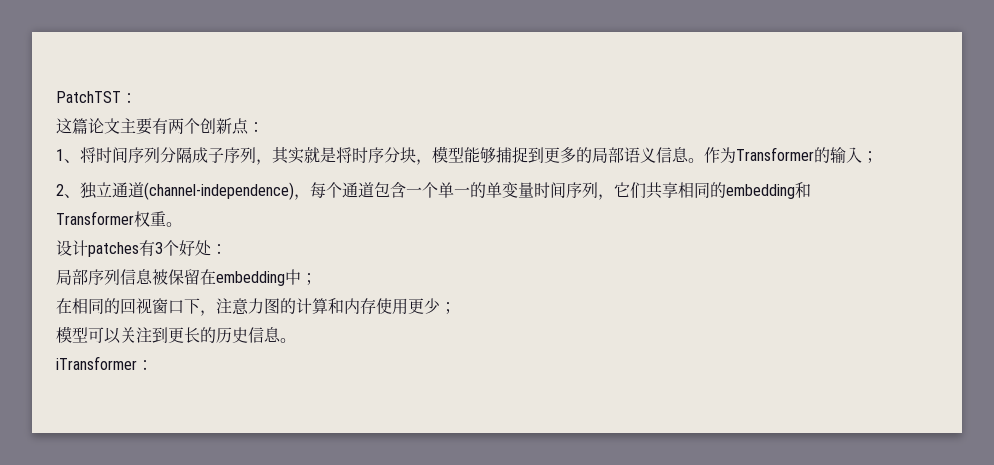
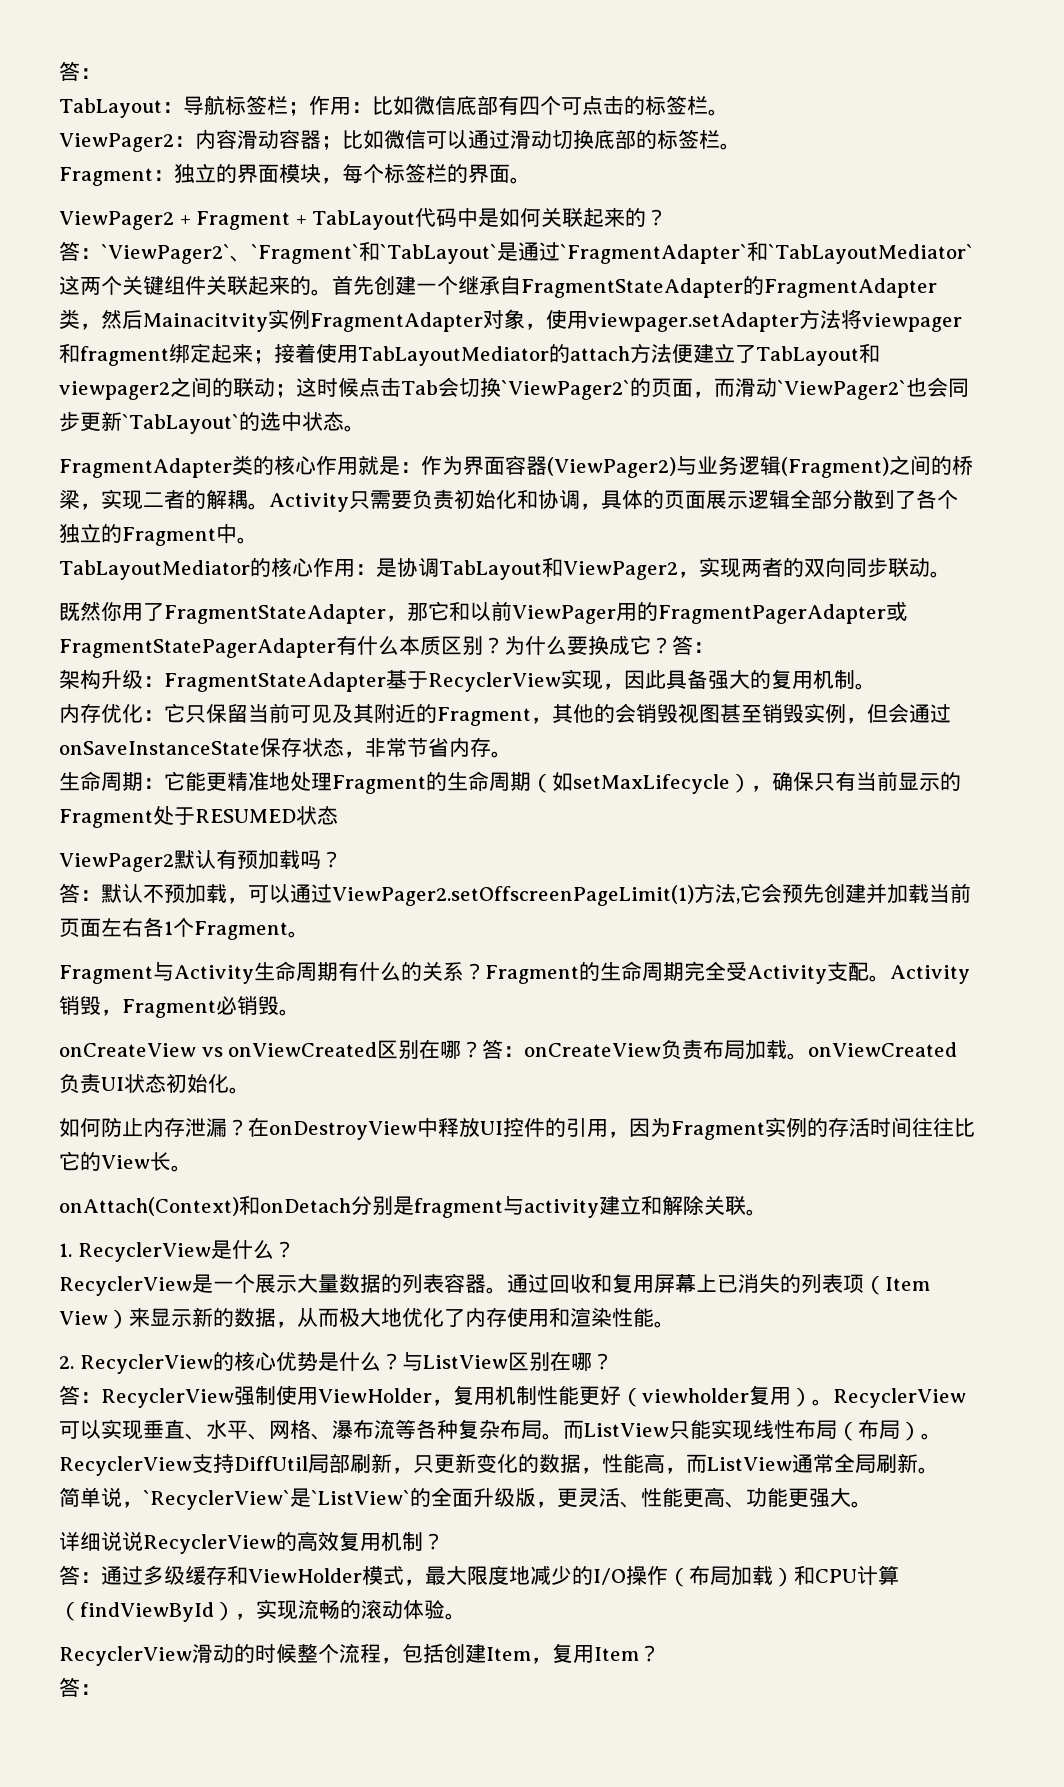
[56,91,137,103] [56,118,264,135] [56,146,878,165] [56,182,811,200] [56,211,182,227] [56,240,227,257] [56,269,317,286] [56,298,456,316] [56,326,296,344] [56,356,137,370] PatchTST： // 这篇论文主要有两个创新点： // 1、将时间序列分隔成子序列，其实就是将时序分块，模型能够捕捉到更多的局部语义信息。作为Transformer的输入； // 2、独立通道(channel-independence)，每个通道包含一个单一的单变量时间序列，它们共享相同的embedding和Transformer权重。 // 设计patches有3个好处： // 局部序列信息被保留在embedding中； // 在相同的回视窗口下，注意力图的计算和内存使用更少； // 模型可以关注到更长的历史信息。 // iTransformer -> [59,61,101,81] [59,95,729,118] [59,129,741,152] [59,163,531,186] [59,207,668,230] [59,241,973,264] [59,275,937,298] [59,309,962,332] [59,343,880,366] [59,377,969,400] [59,411,365,434] [59,455,973,478] [59,489,958,512] [59,523,258,546] [59,557,951,580] [59,601,907,624] [59,635,714,658] [59,669,876,692] [59,703,951,726] [59,737,512,758] [59,771,961,794] [59,805,338,828] [59,849,342,872] [59,883,971,906] [59,917,309,940] [59,961,970,984] [59,995,300,1018] [59,1039,958,1060] [59,1073,250,1094] [59,1117,975,1140] [59,1151,192,1172] [59,1195,767,1218] [59,1240,295,1262] [59,1273,930,1296] [59,1307,675,1329] [59,1351,613,1374] [59,1385,966,1408] [59,1419,942,1441] [59,1453,939,1476] [59,1487,872,1510] [59,1531,444,1554] [59,1565,899,1587] [59,1599,466,1622] [59,1643,660,1666] [59,1677,80,1697] 答： // TabLayout：导航标签栏；作用：比如微信底部有四个可点击的标签栏。 // ViewPager2：内容滑动容器；比如微信可以通过滑动切换底部的标签栏。 // Fragment：独立的界面模块，每个标签栏的界面。 // ViewPager2 + Fragment + TabLayout代码中是如何关联起来的？ // 答：`ViewPager2`、`Fragment`和`TabLayout`是通过`FragmentAdapter`和`TabLayoutMediator`这两个关键组件关联起来的。首先创建一个继承自FragmentStateAdapter的FragmentAdapter类，然后Mainacitvity实例FragmentAdapter对象，使用viewpager.setAdapter方法将viewpager和fragment绑定起来；接着使用TabLayoutMediator的attach方法便建立了TabLayout和viewpager2之间的联动；这时候点击Tab会切换`ViewPager2`的页面，而滑动`ViewPager2`也会同步更新`TabLayout`的选中状态。 // FragmentAdapter类的核心作用就是：作为界面容器(ViewPager2)与业务逻辑(Fragment)之间的桥梁，实现二者的解耦。Activity只需要负责初始化和协调，具体的页面展示逻辑全部分散到了各个独立的Fragment中。 // TabLayoutMediator的核心作用：是协调TabLayout和ViewPager2，实现两者的双向同步联动。 // 既然你用了FragmentStateAdapter，那它和以前ViewPager用的FragmentPagerAdapter或FragmentStatePagerAdapter有什么本质区别？为什么要换成它？答： // 架构升级：FragmentStateAdapter基于RecyclerView实现，因此具备强大的复用机制。 // 内存优化：它只保留当前可见及其附近的Fragment，其他的会销毁视图甚至销毁实例，但会通过onSaveInstanceState保存状态，非常节省内存。 // 生命周期：它能更精准地处理Fragment的生命周期（如setMaxLifecycle），确保只有当前显示的Fragment处于RESUMED状态 // ViewPager2默认有预加载吗？ // 答：默认不预加载，可以通过ViewPager2.setOffscreenPageLimit(1)方法,它会预先创建并加载当前页面左右各1个Fragment。 // Fragment与Activity生命周期有什么的关系？Fragment的生命周期完全受Activity支配。Activity销毁，Fragment必销毁。 // onCreateView vs onViewCreated区别在哪？答：onCreateView负责布局加载。onViewCreated负责UI状态初始化。 // 如何防止内存泄漏？在onDestroyView中释放UI控件的引用，因为Fragment实例的存活时间往往比它的View长。 // onAttach(Context)和onDetach分别是fragment与activity建立和解除关联。 // 1. RecyclerView是什么？ // RecyclerView是一个展示大量数据的列表容器。通过回收和复用屏幕上已消失的列表项（Item View）来显示新的数据，从而极大地优化了内存使用和渲染性能。 // 2. RecyclerView的核心优势是什么？与ListView区别在哪？ // 答：RecyclerView强制使用ViewHolder，复用机制性能更好（viewholder复用）。RecyclerView可以实现垂直、水平、网格、瀑布流等各种复杂布局。而ListView只能实现线性布局（布局）。RecyclerView支持DiffUtil局部刷新，只更新变化的数据，性能高，而ListView通常全局刷新。 // 简单说，`RecyclerView`是`ListView`的全面升级版，更灵活、性能更高、功能更强大。 // 详细说说RecyclerView的高效复用机制？ // 答：通过多级缓存和ViewHolder模式，最大限度地减少的I/O操作（布局加载）和CPU计算（findViewById），实现流畅的滚动体验。 // RecyclerView滑动的时候整个流程，包括创建Item，复用Item？ // 答

